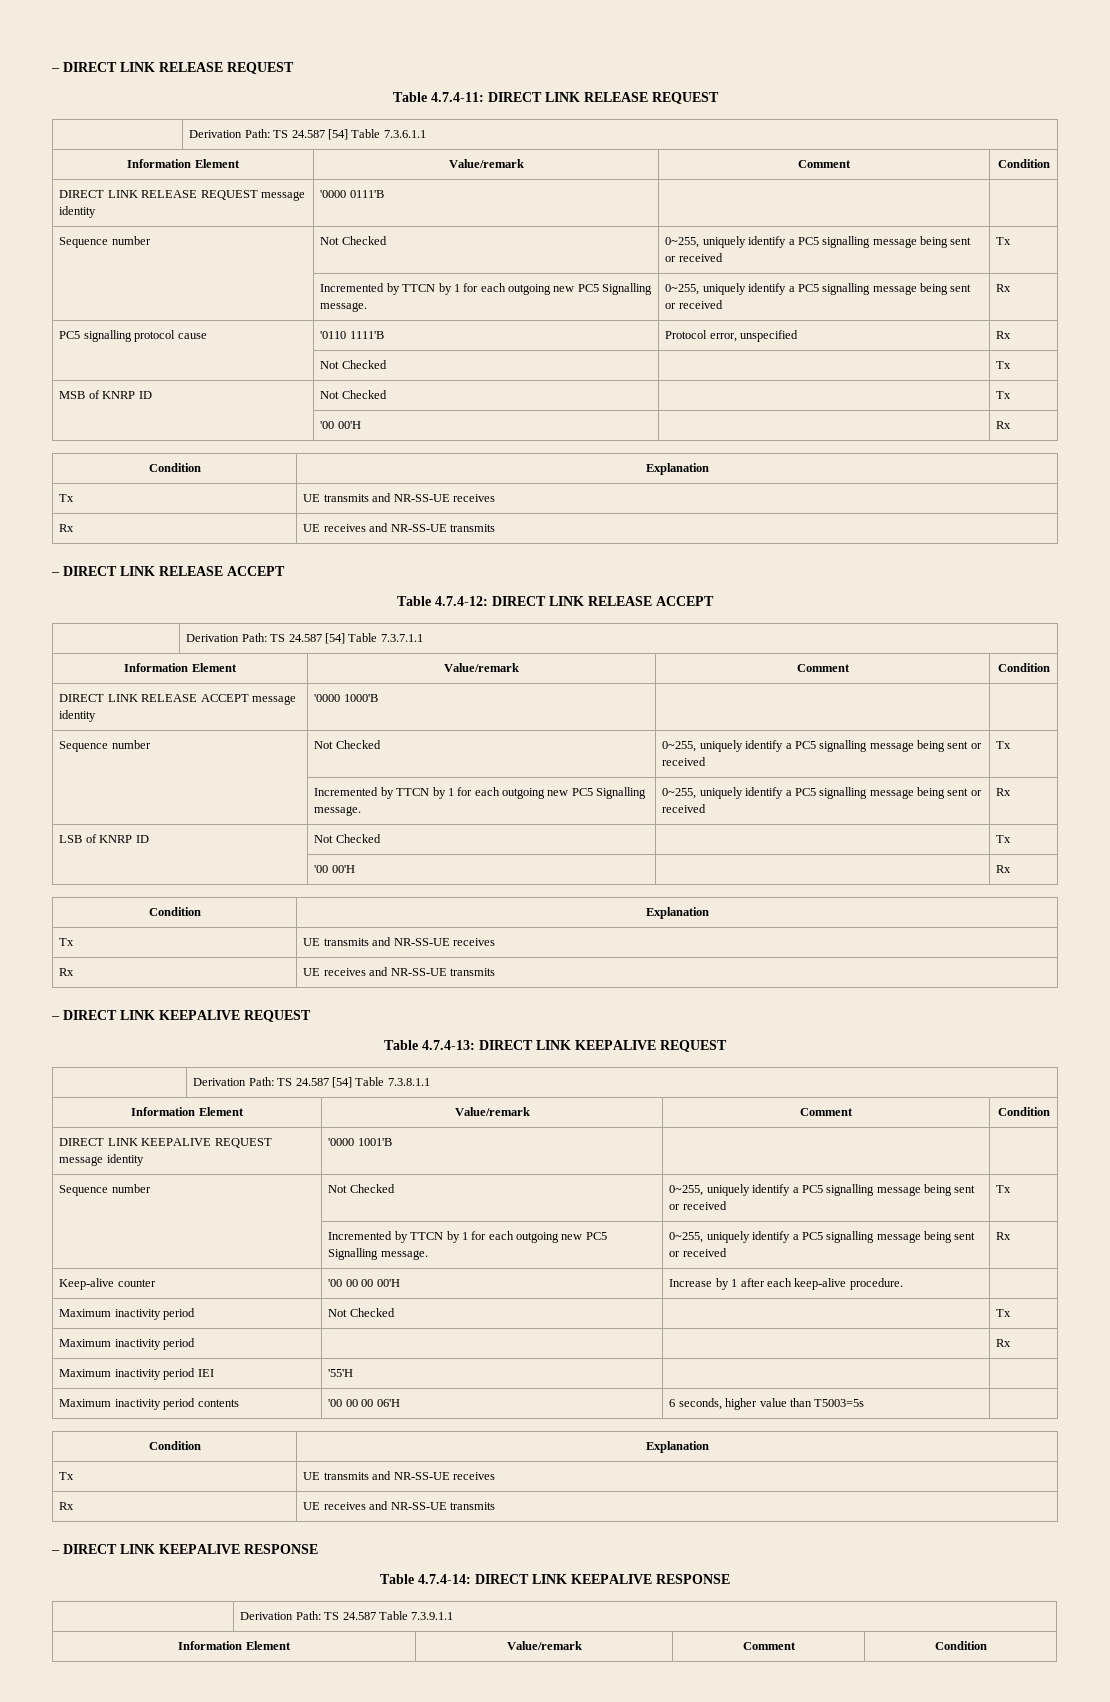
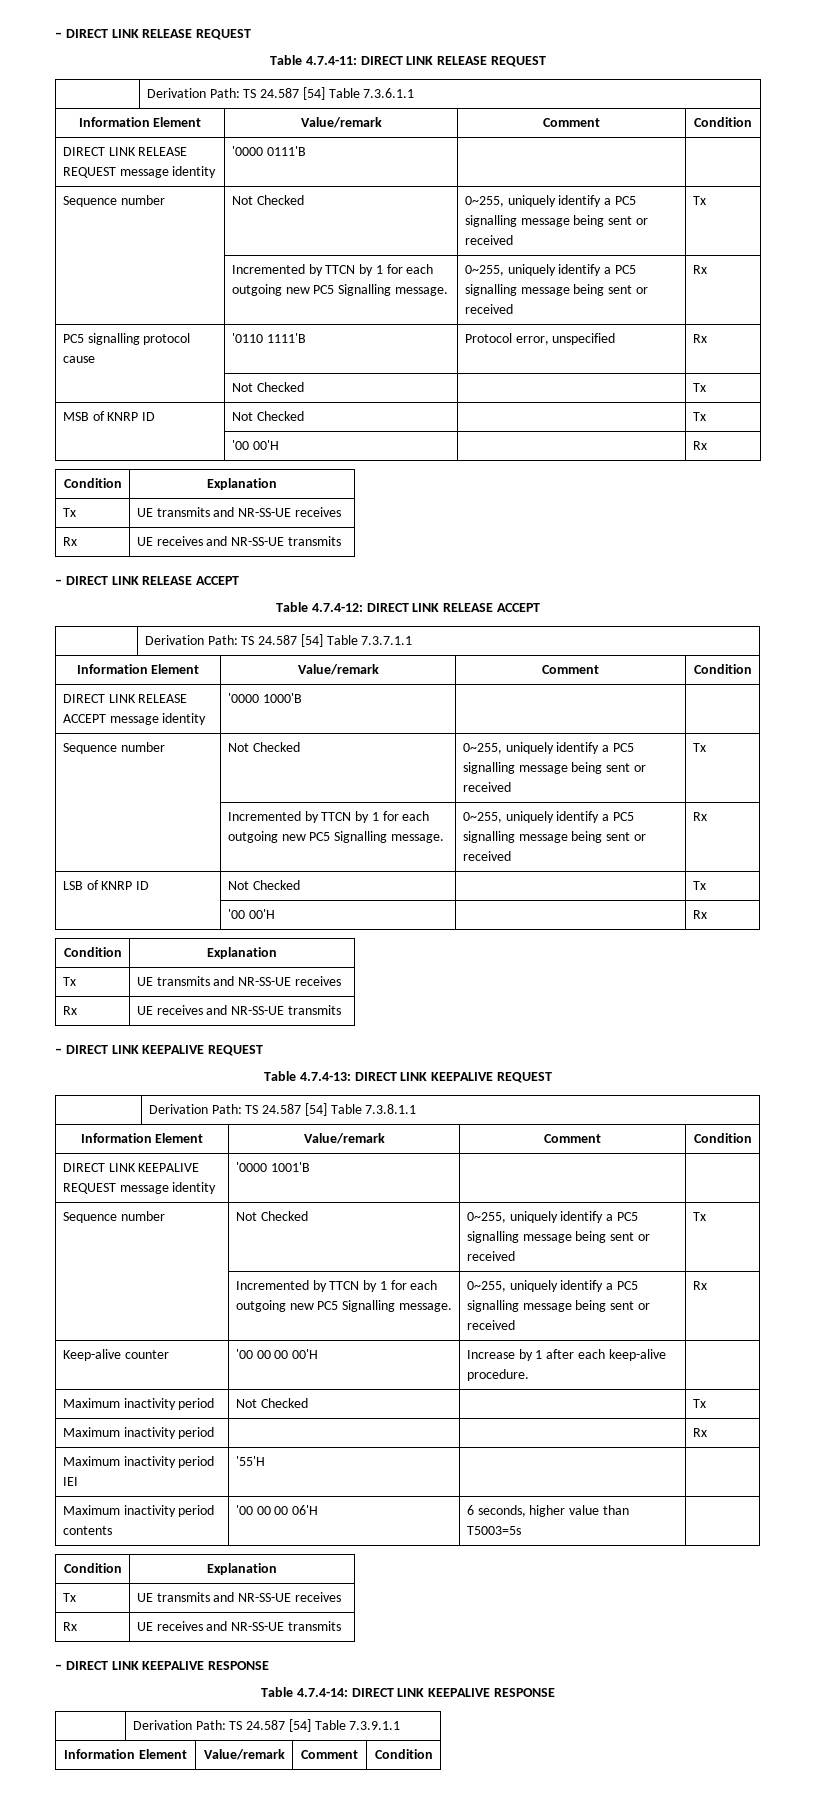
(376, 1616) none -> [288,1719,311,1732] [54]

